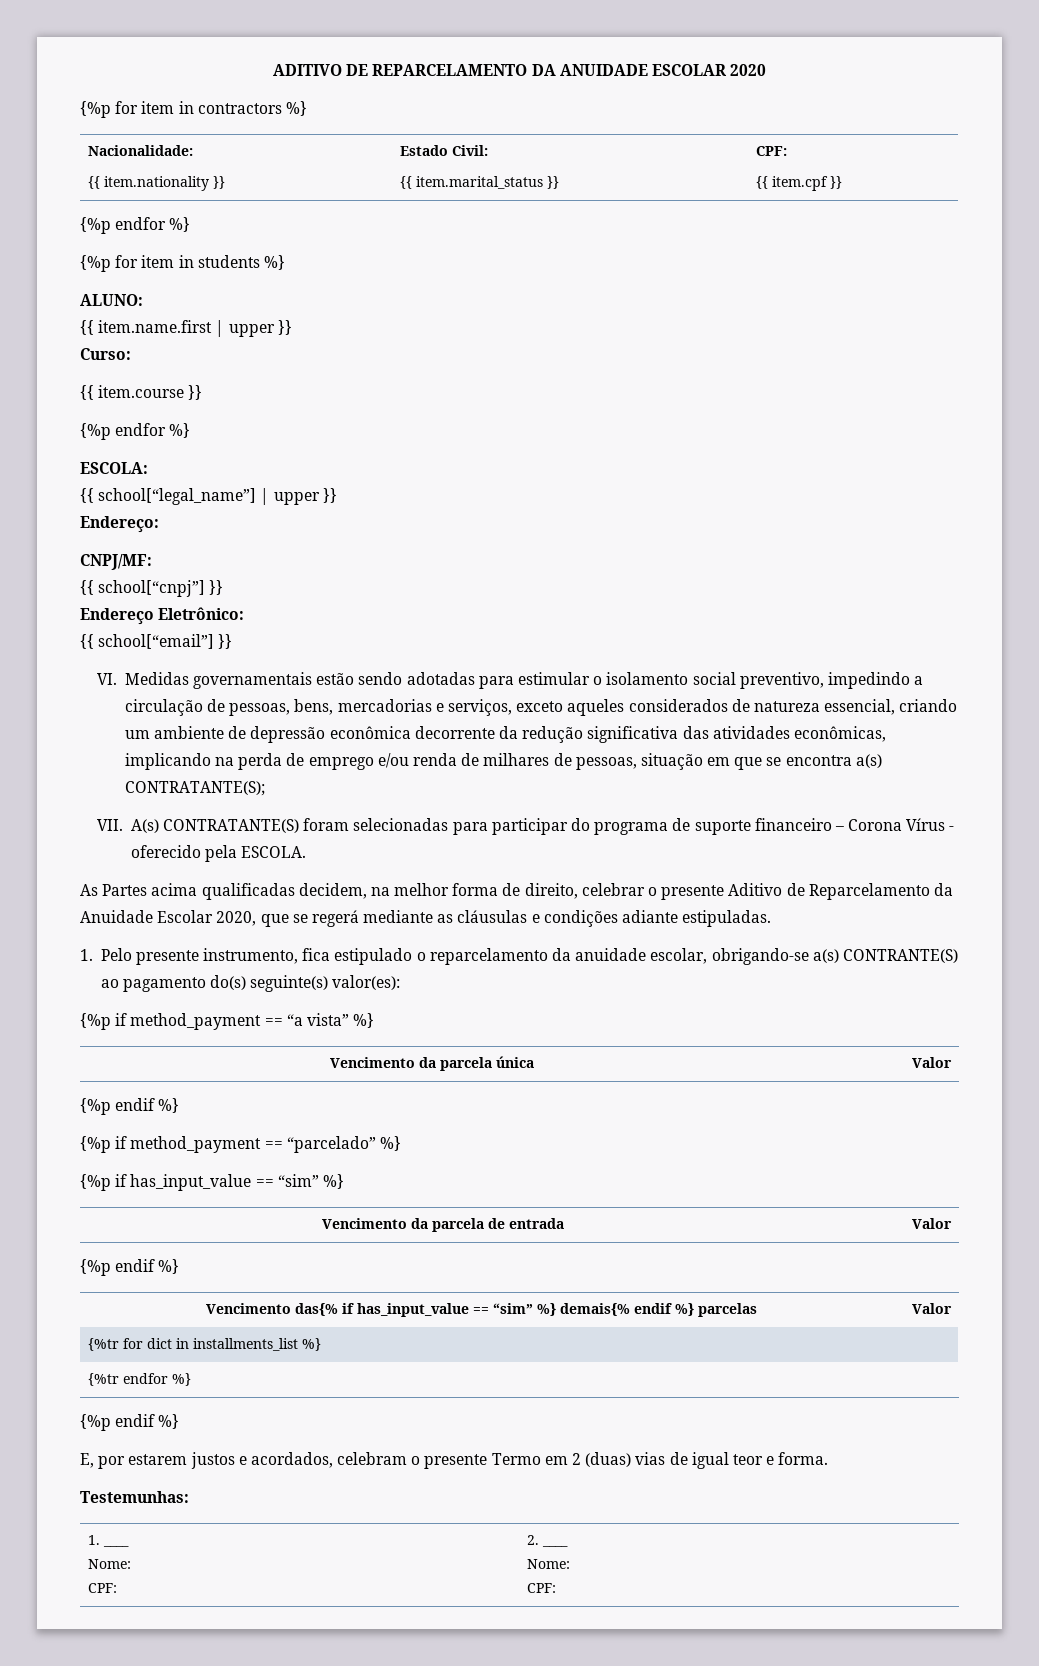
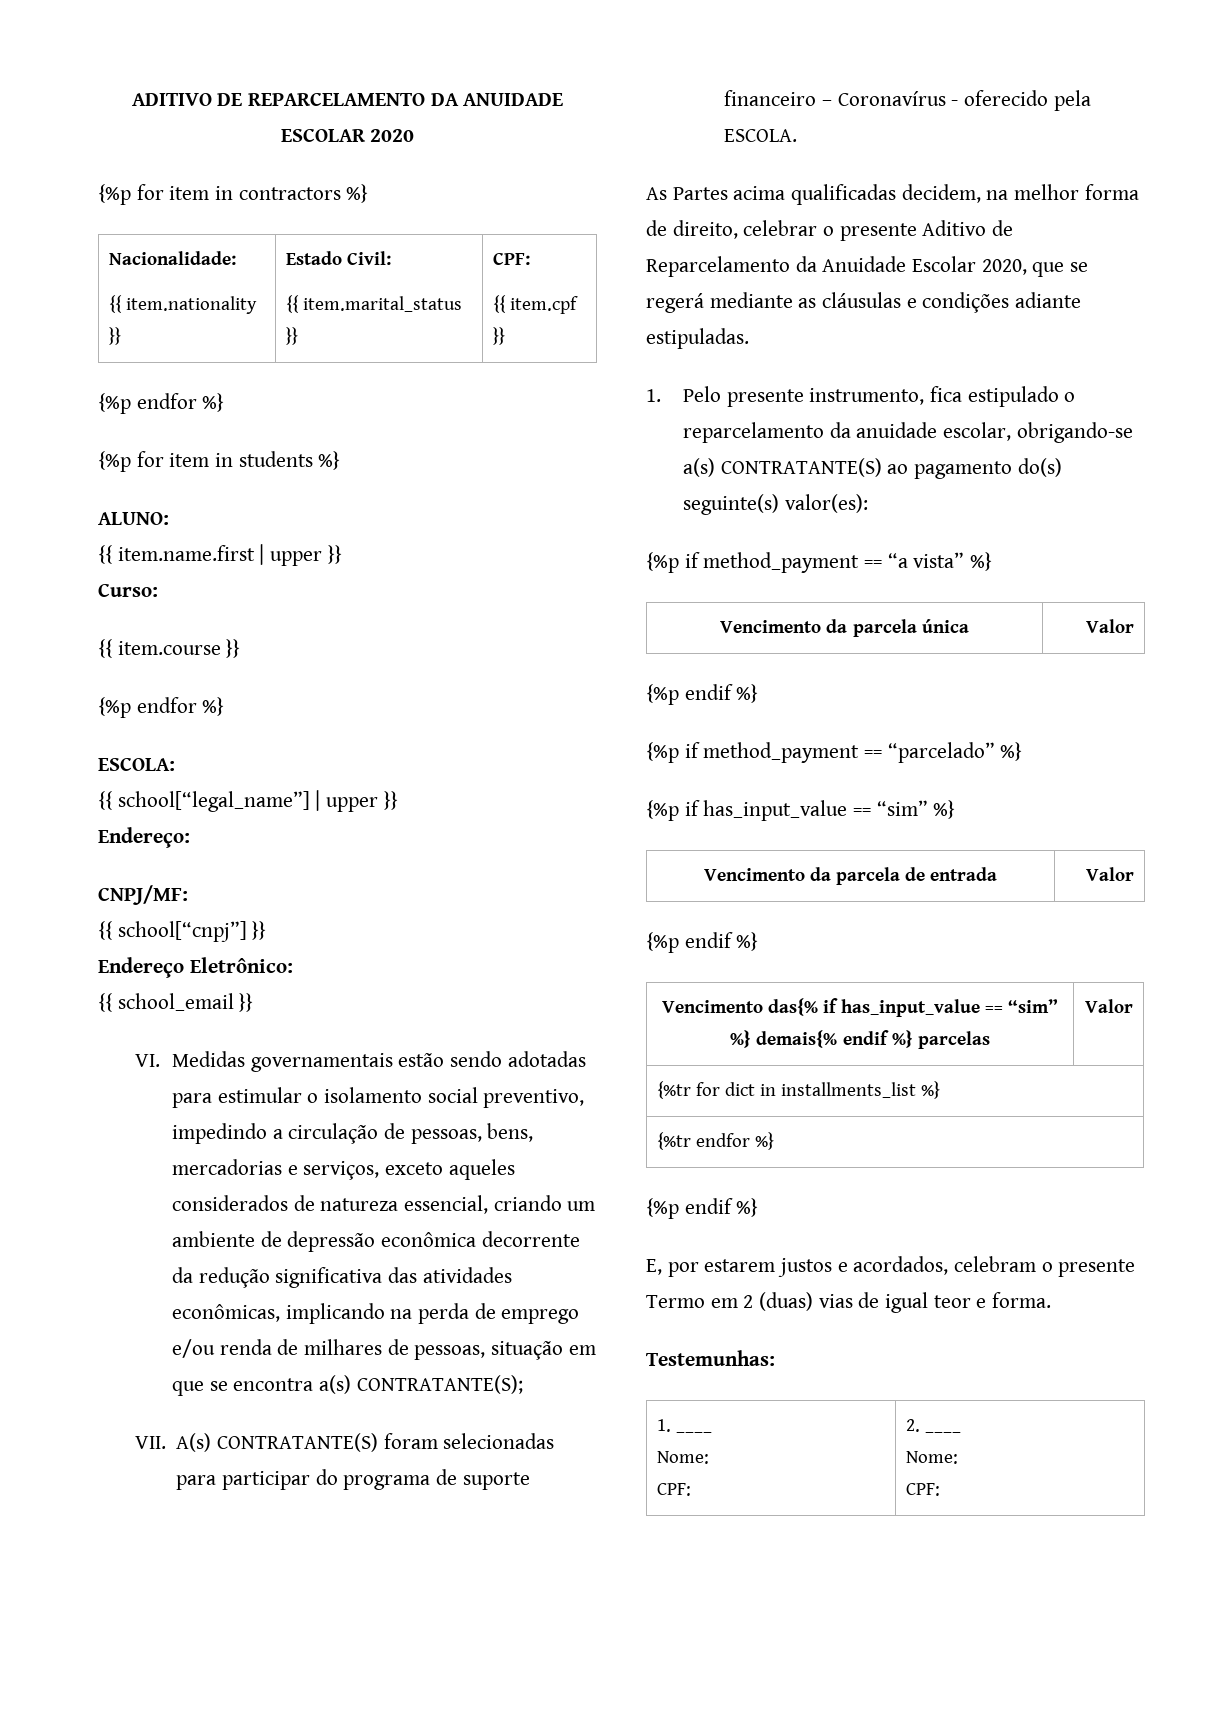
[98,634,215,649] school[“email”] -> [117,993,234,1011] school_email
[848,818,946,831] Corona Vírus -> [837,91,946,106] Coronavírus
[842,949,958,963] CONTRANTE(S) -> [720,458,882,477] CONTRATANTE(S)

